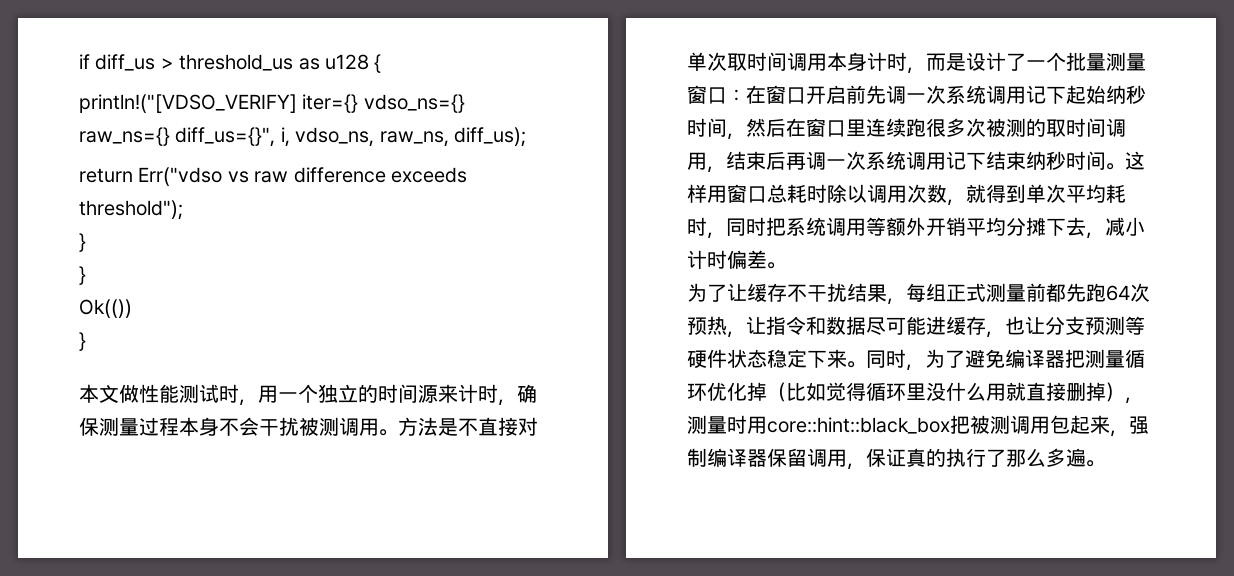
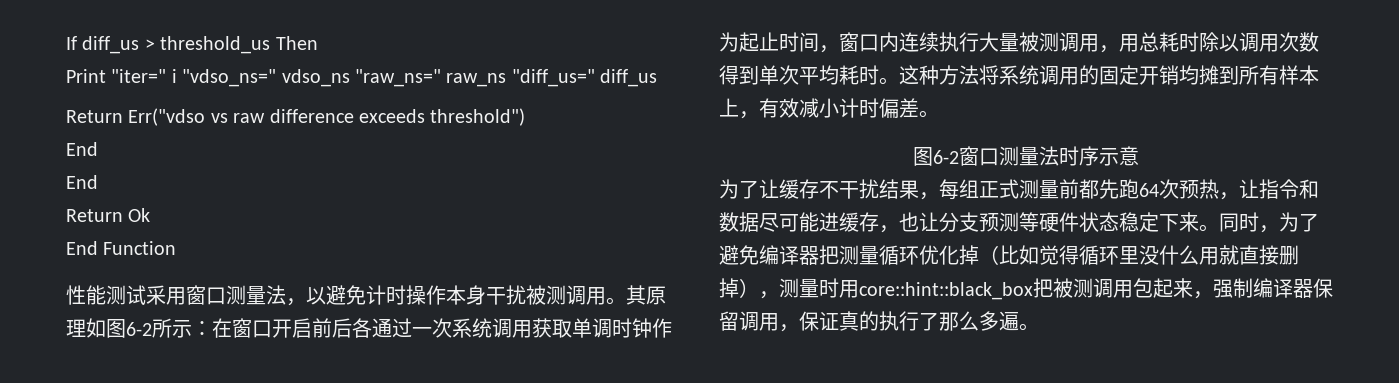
[79,54,90,69] if -> [66,36,77,50] If
[298,54,382,73] [79,94,465,113] [79,127,526,147] [79,168,133,183] as u128 { // println!("[VDSO_VERIFY] iter={} vdso_ns={} raw_ns={} diff_us={}", i, vdso_ns, raw_ns, diff_us); // return -> [275,36,318,50] [66,69,658,87] [66,110,123,123] Then // Print "iter=" i "vdso_ns=" vdso_ns "raw_ns=" raw_ns "diff_us=" diff_us // Return
[79,200,183,220] [79,233,86,252] [79,266,86,285] [79,299,132,318] [79,332,86,351] [79,384,537,406] [79,417,538,436] [687,52,1146,74] [687,85,727,104] threshold"); // } // } // Ok(()) // } // 本文做性能测试时，用一个独立的时间源来计时，确保测量过程本身不会干扰被测调用。方法是不直接对单次取时间调用本身计时，而是设计了一个批量测量窗口 -> [430,108,526,126] [66,142,98,156] [66,175,98,189] [66,208,151,222] [66,241,177,255] [66,285,666,306] [66,318,192,338] threshold") // End // End // Return Ok // End Function // 性能测试采用窗口测量法，以避免计时操作本身干扰被测调用。其原理如图6-2所示
[866,85,1146,104] [687,118,1126,140] [687,151,1145,173] [687,184,767,203] 先调一次系统调用记下起始纳秒时间，然后在窗口里连续跑很多次被测的取时间调用，结束后再调一次系统调用记下结束纳秒时间。这样用窗口 -> [332,318,672,338] [719,32,1139,53] 后各通过一次系统调用获取单调时钟作为起止时间，窗口内连续执行大量被测调用，用
[947,184,986,206] ，就 -> (1319, 42) none
[707,217,1145,239] [687,250,786,269] ，同时把系统调用等额外开销平均分摊下去，减小计时偏差。 -> [879,65,1319,85] [719,98,939,119] [913,146,1139,166] 。这种方法将系统调用的固定开销均摊到所有样本上，有效减小计时偏差。 // 图6-2窗口测量法时序示意

